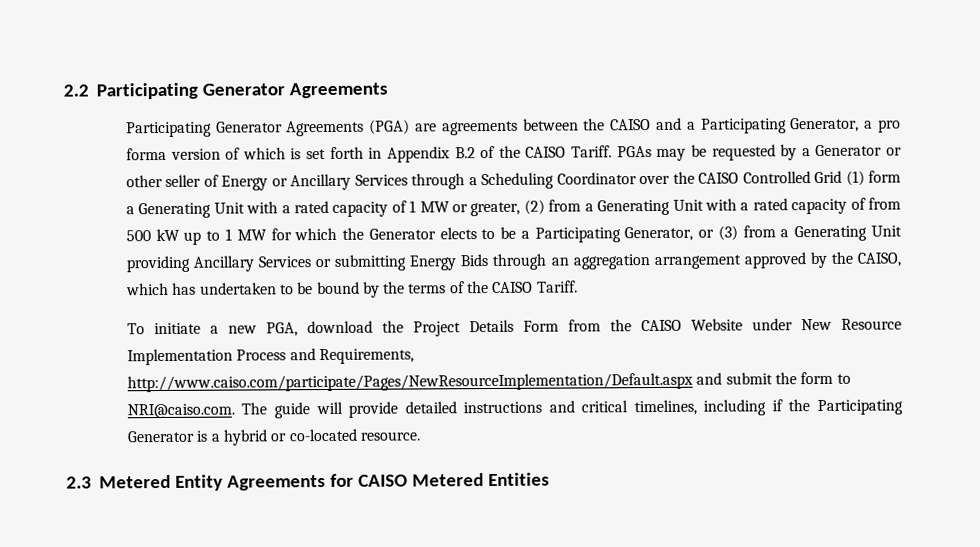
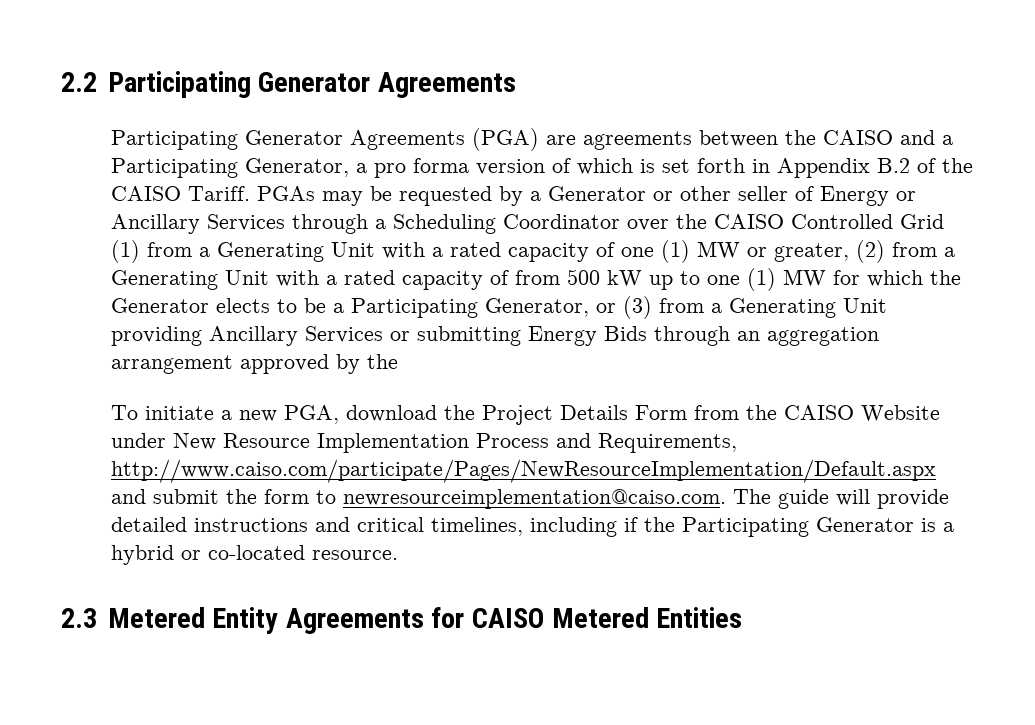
[868,170,902,183] [125,200,417,219] form a Generating Unit with a rated capacity of 1 -> [147,240,691,263] from a Generating Unit with a rated capacity of one (1)
[224,228,232,241] 1 -> [707,268,777,291] one (1)
[856,252,901,267] [125,280,578,298] CAISO, which has undertaken to be bound by the terms of the CAISO Tariff. -> (399, 361) none
[126,403,235,419] NRI@caiso.com. -> [343,489,727,509] newresourceimplementation@caiso.com.

